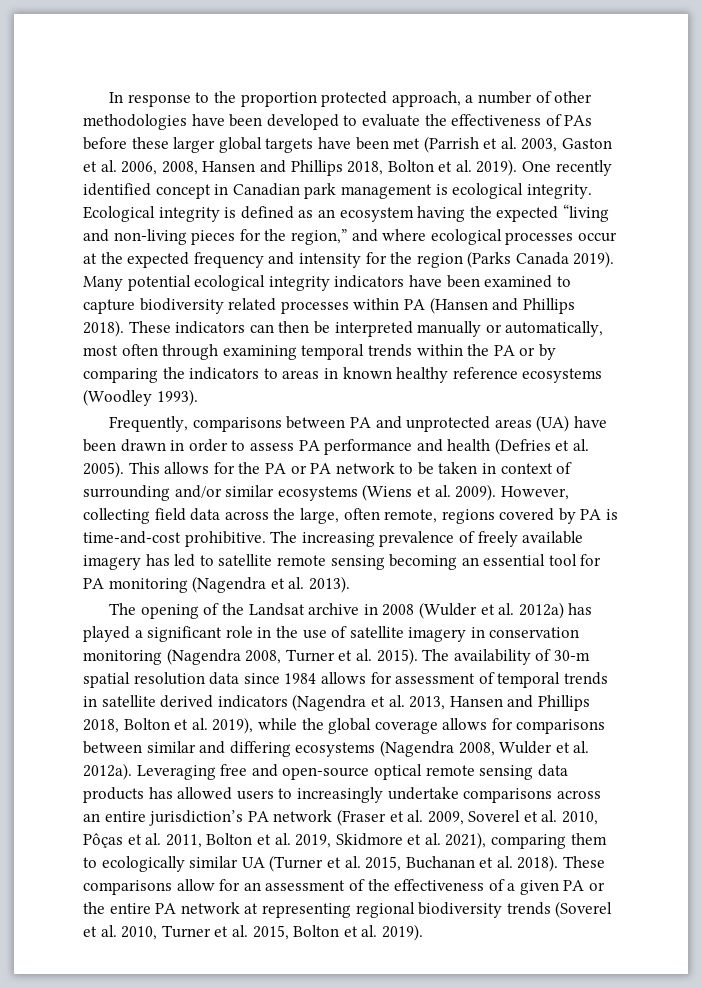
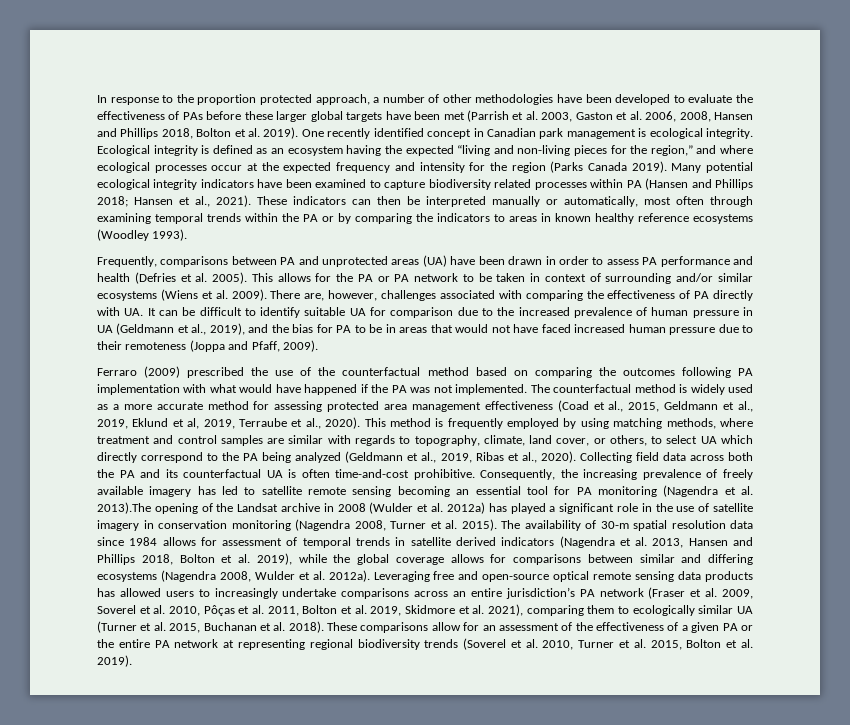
[83,320,124,337] 2018). -> [97,195,251,207] 2018; Hansen et al., 2021).
[500,486,569,500] [83,508,619,524] [83,531,298,547] However, collecting field data across the large, often remote, regions covered by PA is time-and-cost prohibitive. The -> [270,290,753,301] [97,307,753,318] [97,323,753,335] [97,340,318,352] [97,366,754,378] [97,384,754,395] [97,400,753,412] [97,417,754,429] [97,435,754,446] [97,451,753,463] [97,469,578,480] There are, however, challenges associated with comparing the effectiveness of PA directly with UA. It can be difficult to identify suitable UA for comparison due to the increased prevalence of human pressure in UA (Geldmann et al., 2019), and the bias for PA to be in areas that would not have faced increased human pressure due to their remoteness (Joppa and Pfaff, 2009). // Ferraro (2009) prescribed the use of the counterfactual method based on comparing the outcomes following PA implementation with what would have happened if the PA was not implemented. The counterfactual method is widely used as a more accurate method for assessing protected area management effectiveness (Coad et al., 2015, Geldmann et al., 2019, Eklund et al, 2019, Terraube et al., 2020). This method is frequently employed by using matching methods, where treatment and control samples are similar with regards to topography, climate, land cover, or others, to select UA which directly correspond to the PA being analyzed (Geldmann et al., 2019, Ribas et al., 2020). Collecting field data across both the PA and its counterfactual UA is often time-and-cost prohibitive. Consequently, the
[308,576,350,593] [109,603,137,615] 2013). // The -> [97,502,151,514] 2013).The

